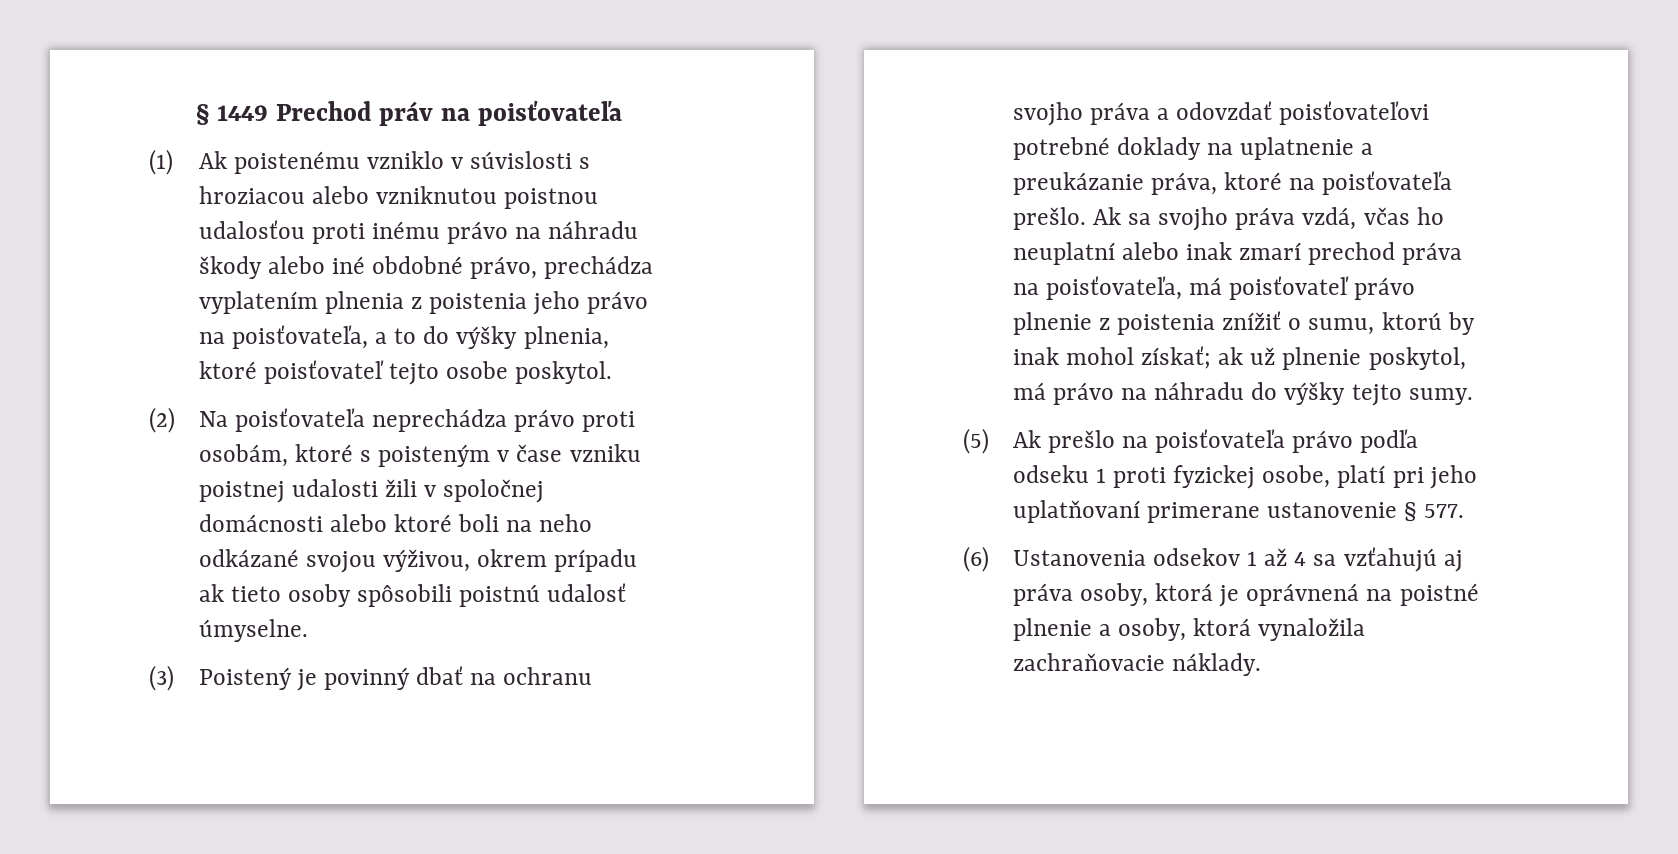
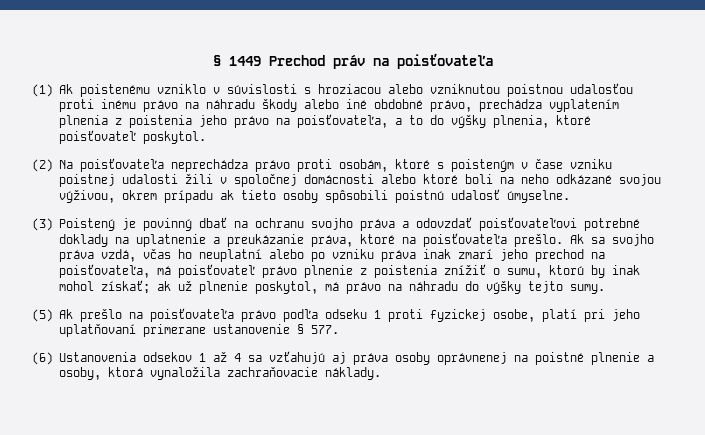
[388,361,509,385] tejto osobe -> (136, 137) none
[1185,242,1463,265] inak zmarí prechod práva -> [310,249,584,262] po vzniku práva inak zmarí jeho prechod
[1079,583,1360,607] osoby, ktorá je oprávnená -> [394,352,507,365] osoby oprávnenej

